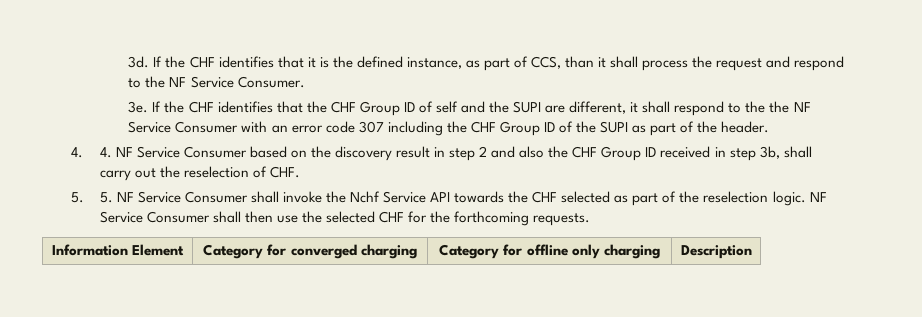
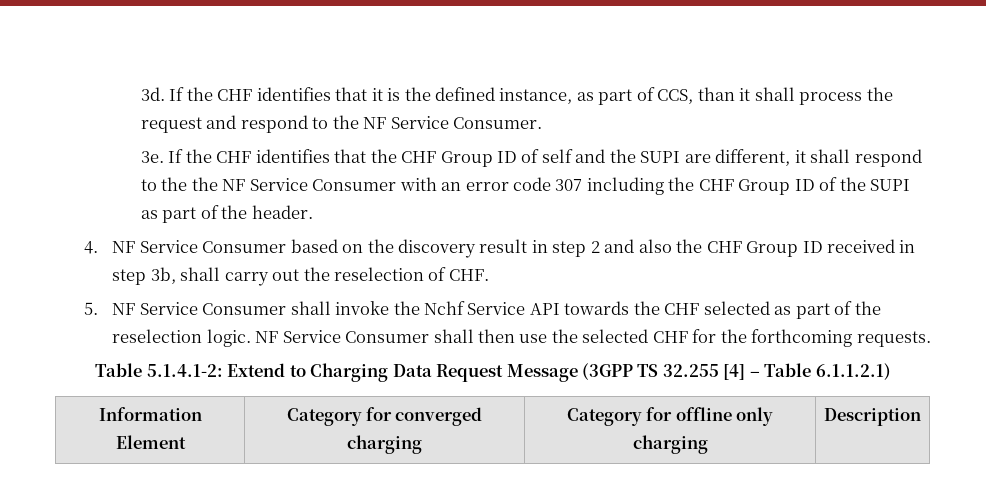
[99,147,112,158] 4. -> (98, 247) none
[99,192,113,203] 5. -> (98, 308) none
(591, 219) none -> [95,363,891,382] // Table 5.1.4.1-2: Extend to Charging Data Request Message (3GPP TS 32.255 [4] – Table 6.1.1.2.1)

